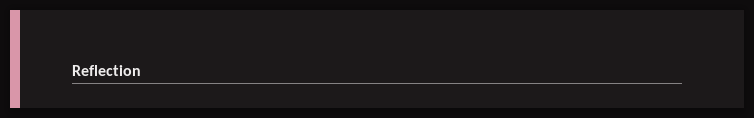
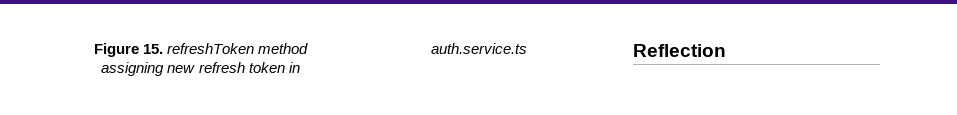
(72, 70) none -> [93,43,309,57] [101,62,300,76] [430,43,527,54] Figure 15. refreshToken method assigning new refresh token in auth.service.ts //

